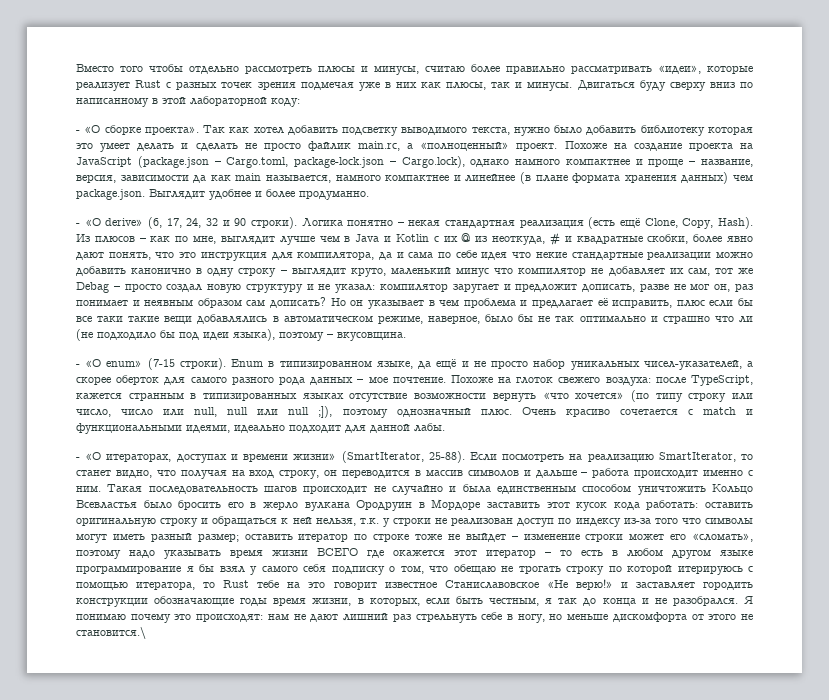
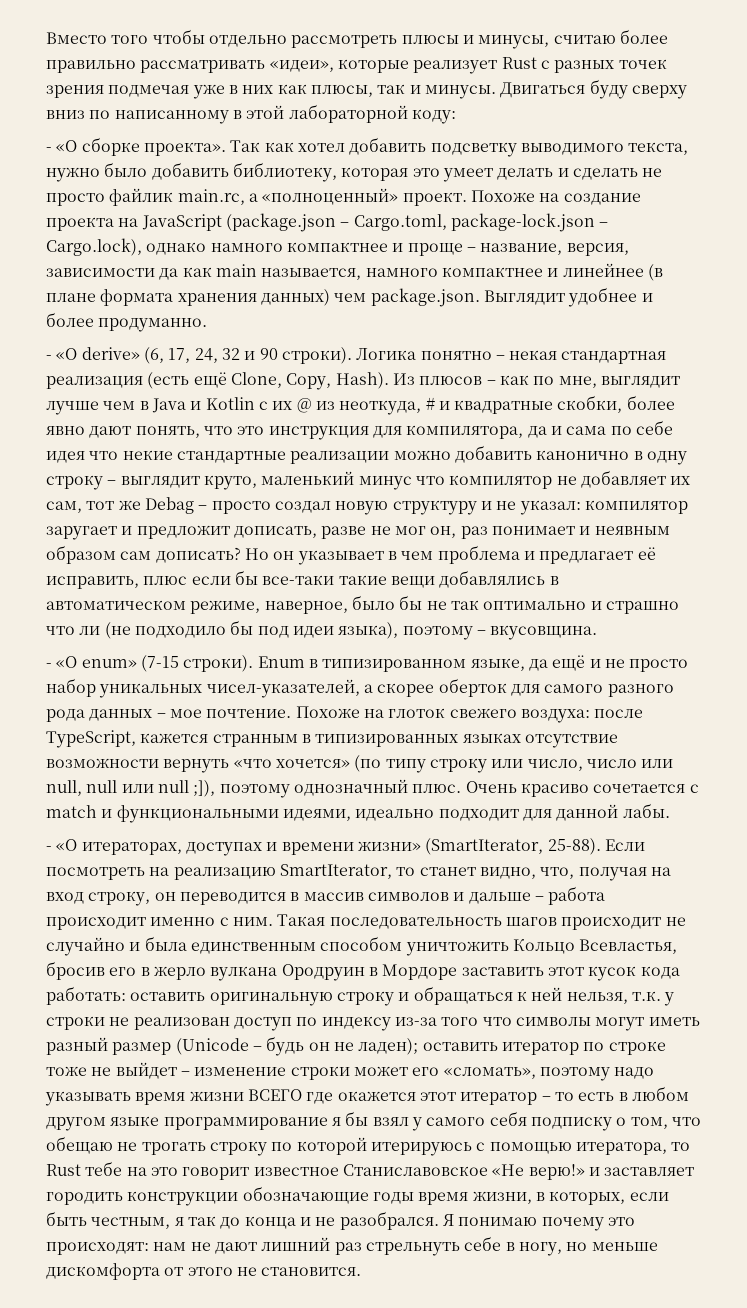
[640,125,705,136] библиотеку -> [232,162,337,182] библиотеку,
[76,316,124,322] все таки -> [262,575,335,585] все-таки
[156,470,176,476] что -> [540,867,575,879] что,
[76,500,222,510] Всевластья было бросить -> [579,939,678,954] [46,961,105,980] Всевластья, бросив
[197,533,239,542] размер; -> [112,1036,419,1056] размер (Unicode – будь он не ладен);
[76,627,146,639] становится.\ -> [261,1267,362,1276] становится.

